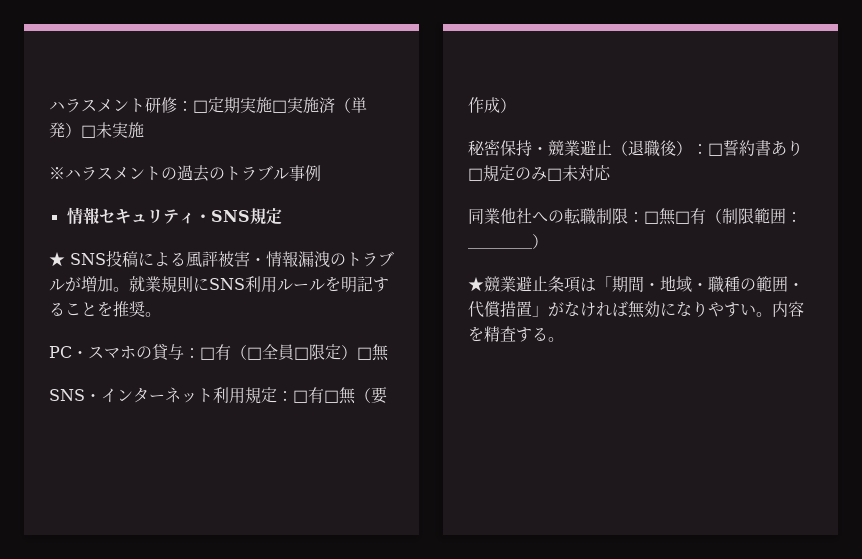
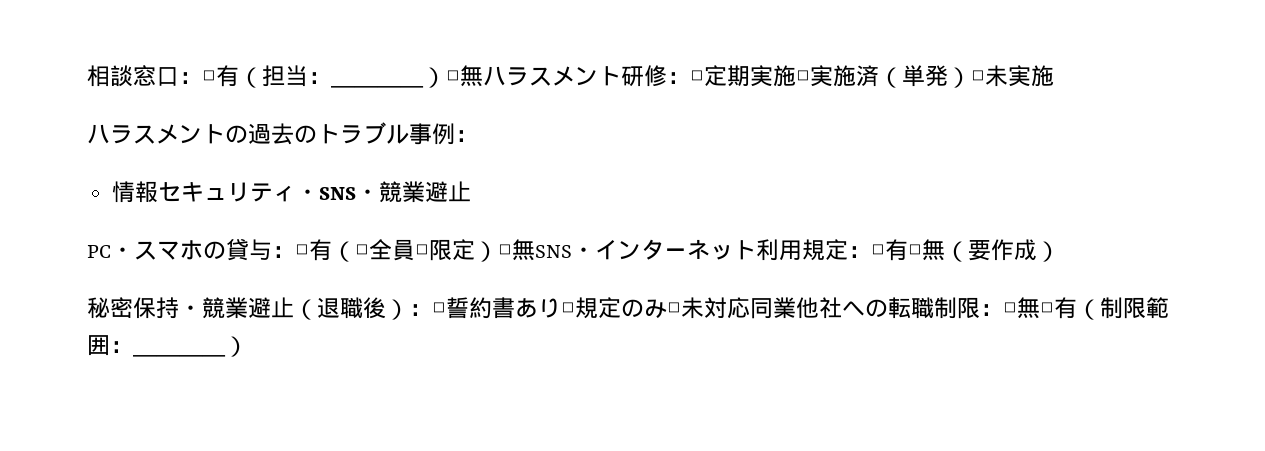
(49, 106) none -> [87,65,331,88] [331,65,483,88] 相談窓口：□有（担当：＿＿＿＿）□無
[49,167,65,179] ※ -> (1054, 76) none
(321, 173) none -> [455,130,478,142] ：
[249,208,282,225] [49,250,394,268] [49,276,389,293] [49,301,161,317] 規定 // ★ SNS投稿による風評被害・情報漏洩のトラブルが増加。就業規則にSNS利用ルールを明記することを推奨。 -> [356,181,472,203] ・競業避止
(389, 352) // -> (535, 250) none
(611, 173) // -> (750, 308) none
[468,275,804,293] [468,301,804,318] [468,326,564,342] // ★競業避止条項は「期間・地域・職種の範囲・代償措置」がなければ無効になりやすい。内容を精査する。 -> (248, 346) none

